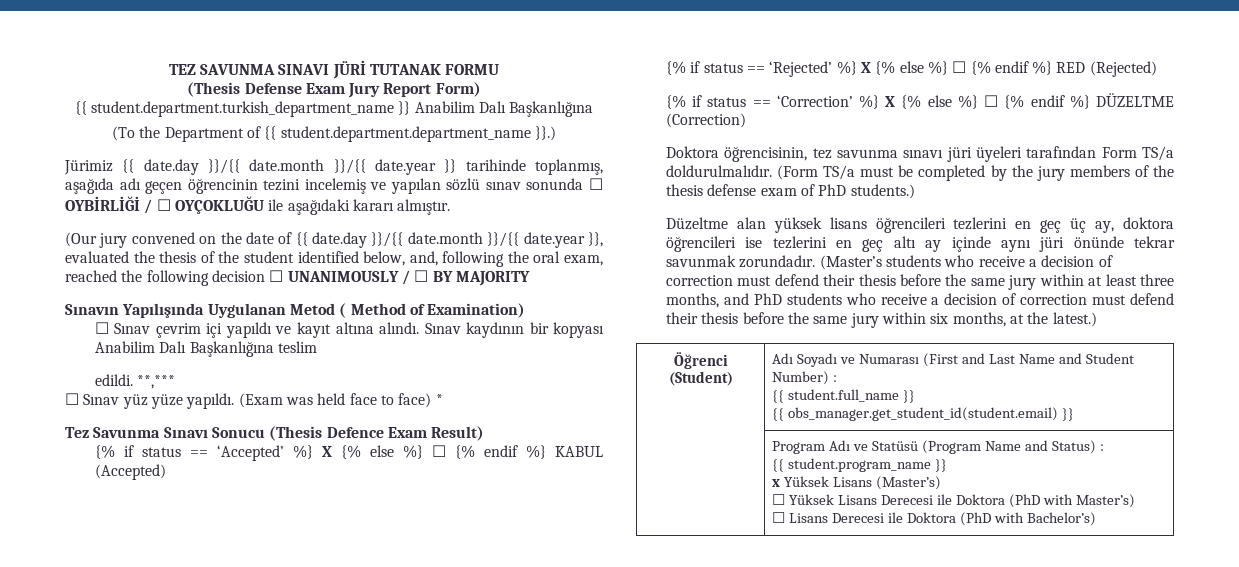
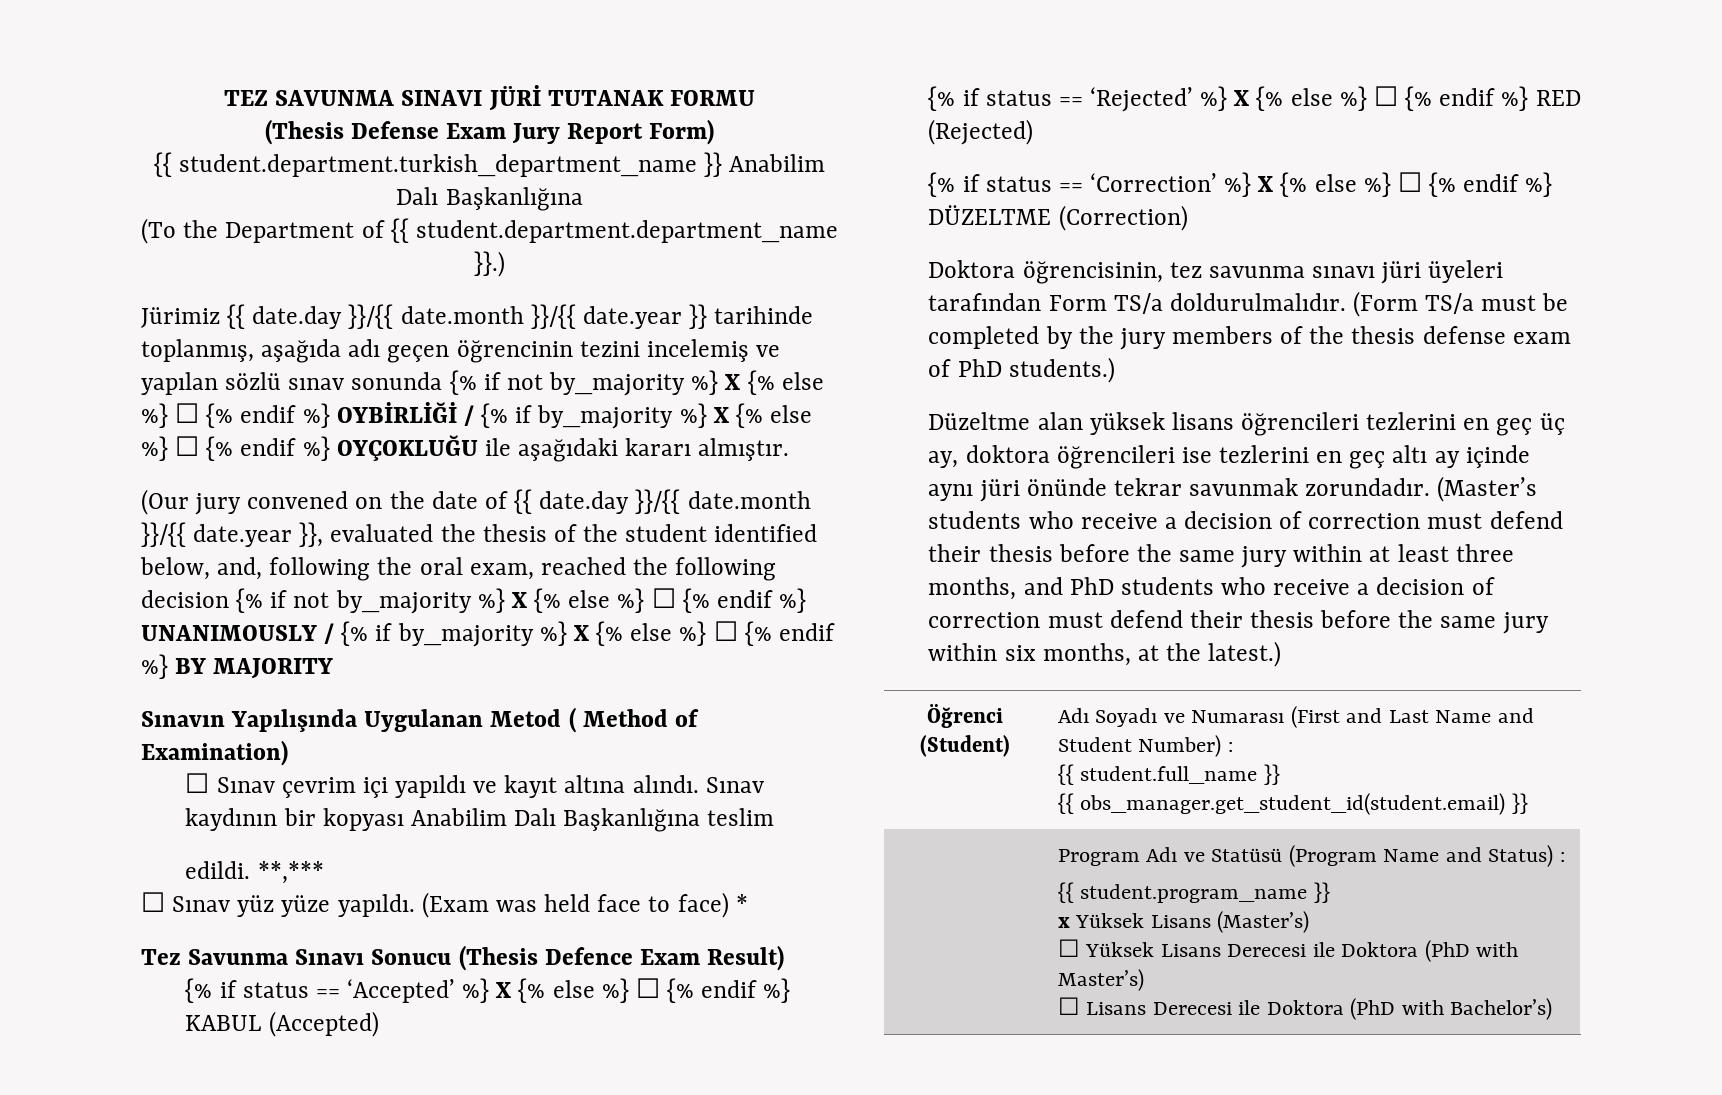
[589,178,603,190] [65,196,171,214] ☐ OYBİRLİĞİ / ☐ -> [449,370,824,396] [141,402,813,429] [141,436,330,461] {% if not by_majority %} X {% else %} ☐ {% endif %} OYBİRLİĞİ / {% if by_majority %} X {% else %} ☐ {% endif %}
[269,270,429,285] ☐ UNANIMOUSLY / ☐ -> [236,588,807,614] [141,621,835,647] [141,654,168,679] {% if not by_majority %} X {% else %} ☐ {% endif %} UNANIMOUSLY / {% if by_majority %} X {% else %} ☐ {% endif %}

